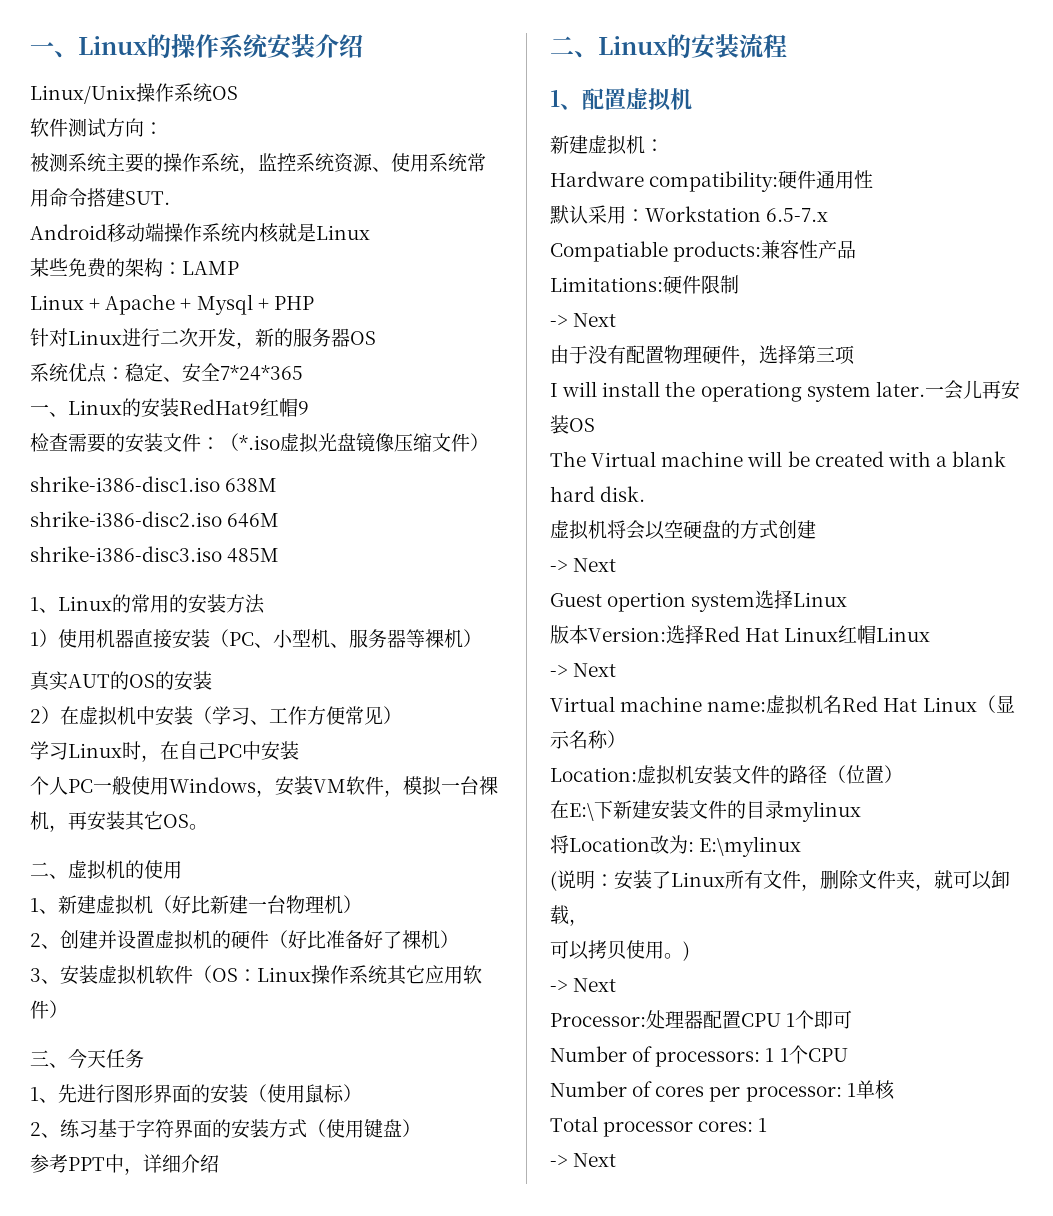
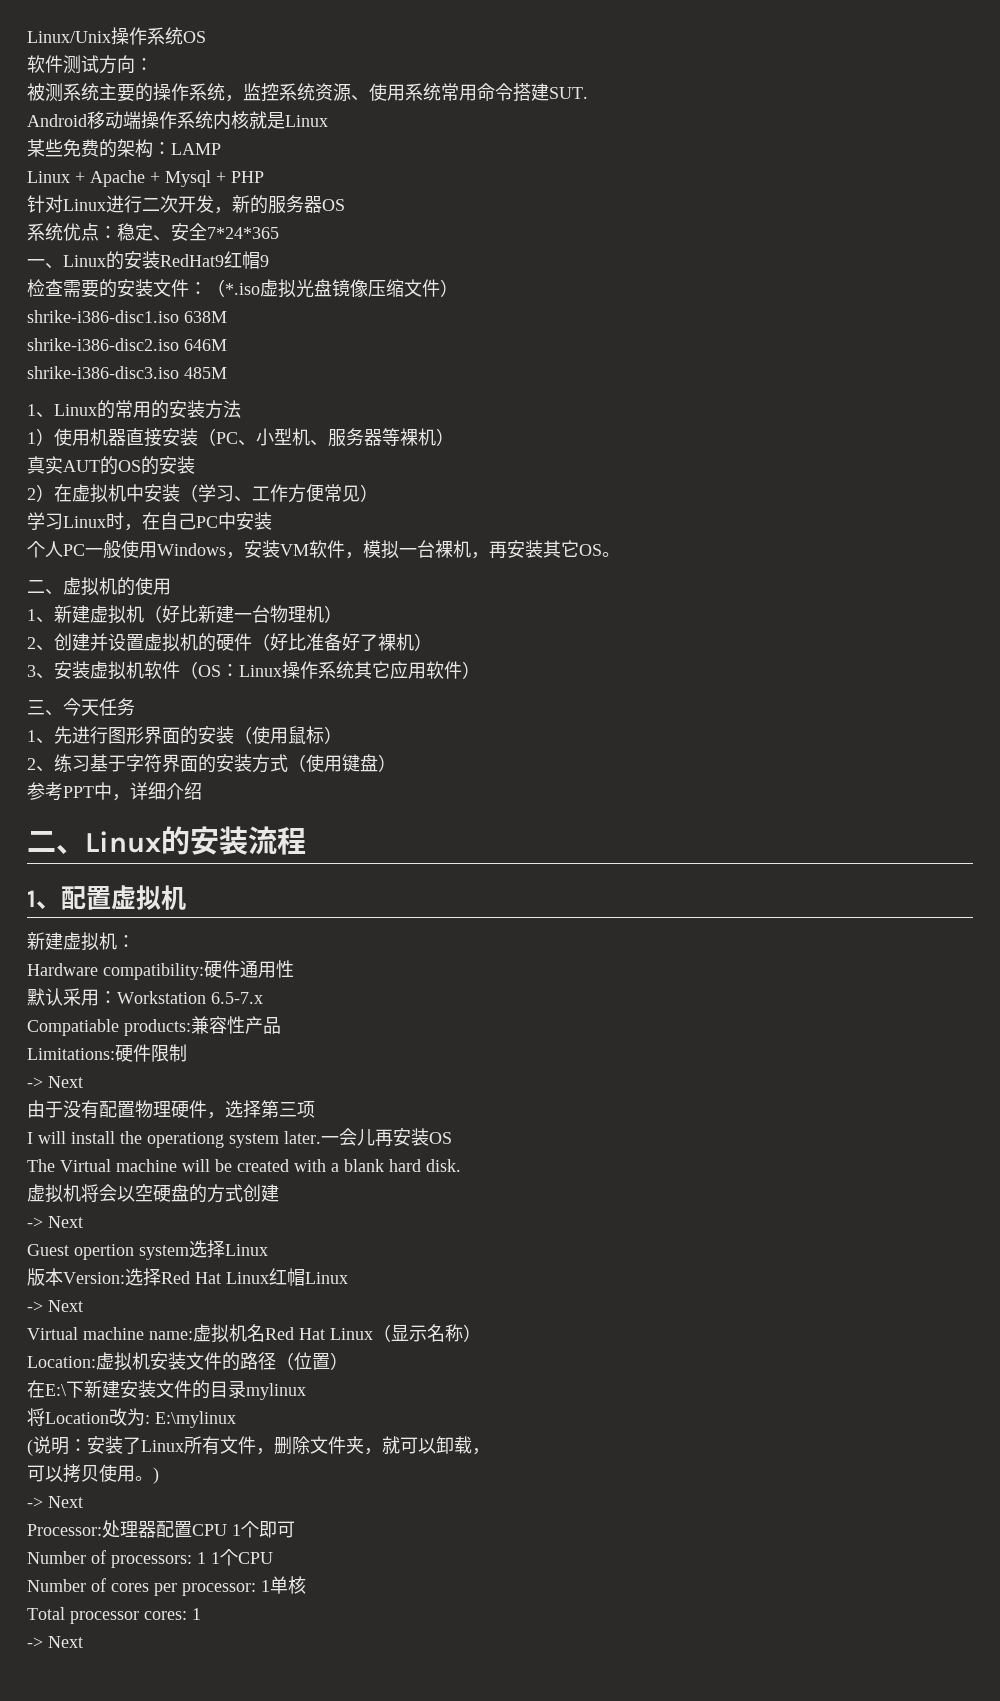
[30,34,363,59] 一、Linux的操作系统安装介绍 // -> (27, 37) none

